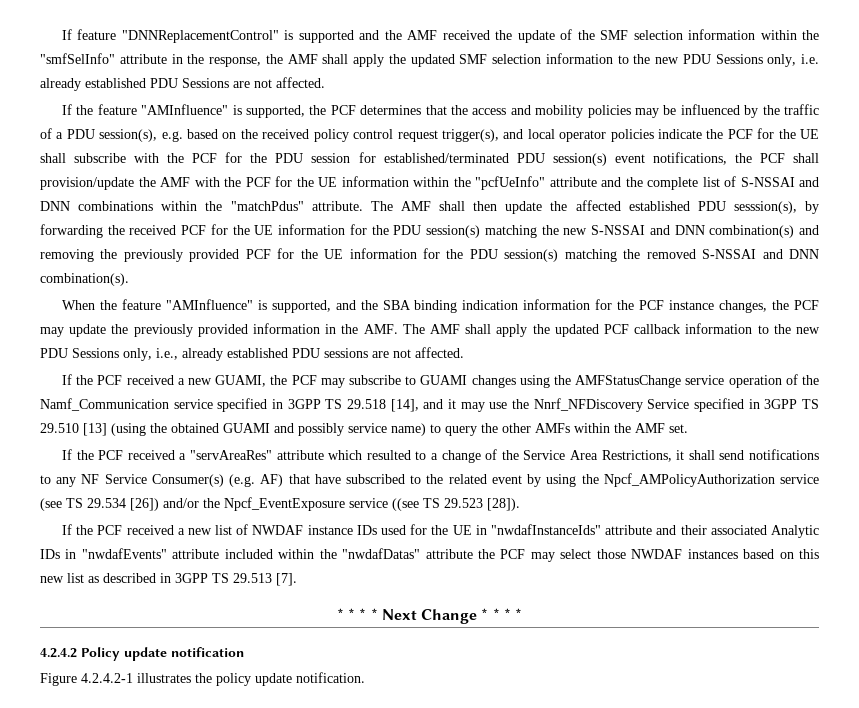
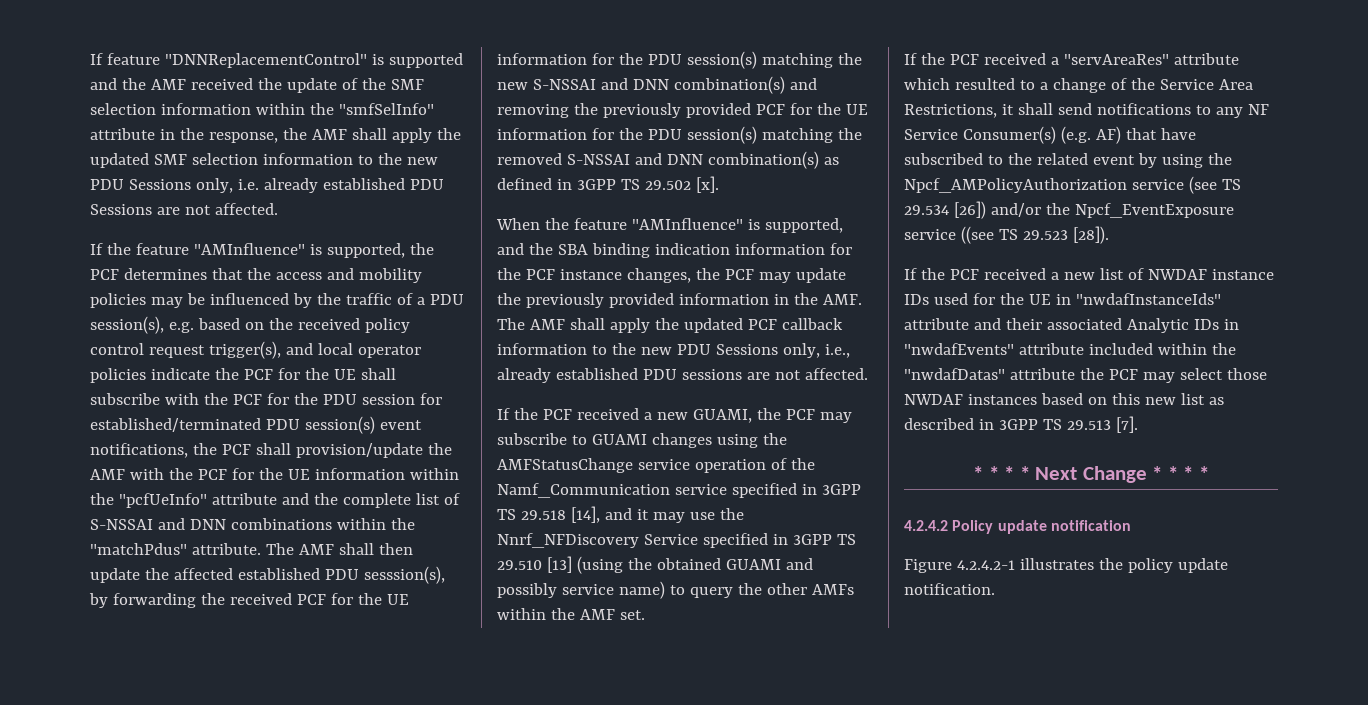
[40,273,129,286] combination(s). -> [707,151,839,169] [497,176,719,193] combination(s) as defined in 3GPP TS 29.502 [x].

